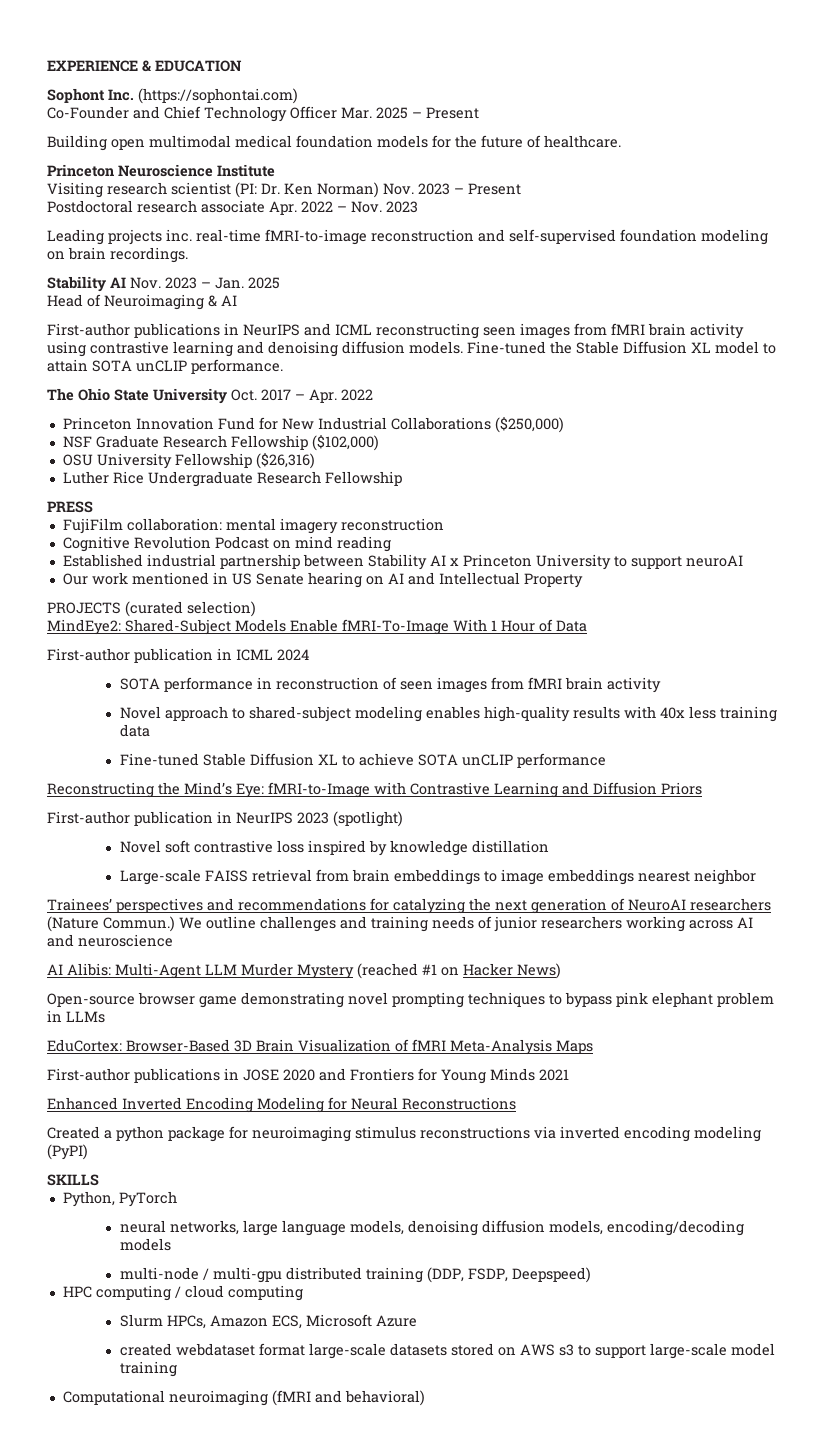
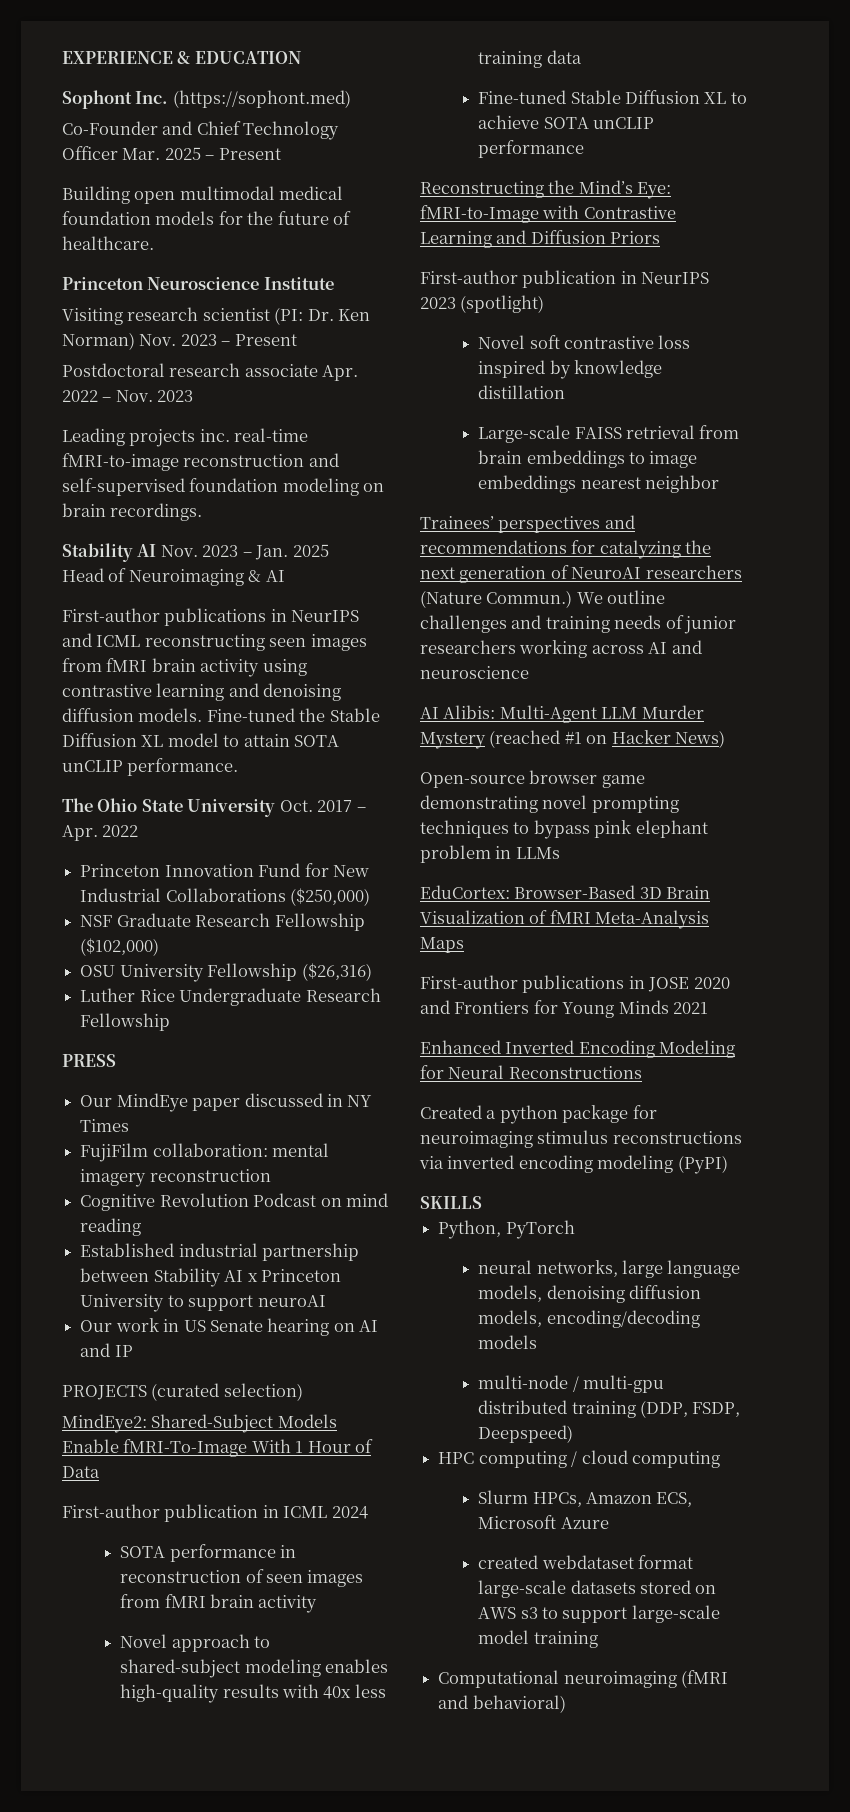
[138,88,298,104] (https://sophontai.com) -> [172,90,351,108] (https://sophont.med)
(93, 507) none -> [80,1093,373,1112] [80,1119,130,1132] // Our MindEye paper discussed in NY Times
[131,572,209,585] mentioned -> (159, 1325) none
[438,572,583,588] Intellectual Property -> [114,1345,133,1357] IP

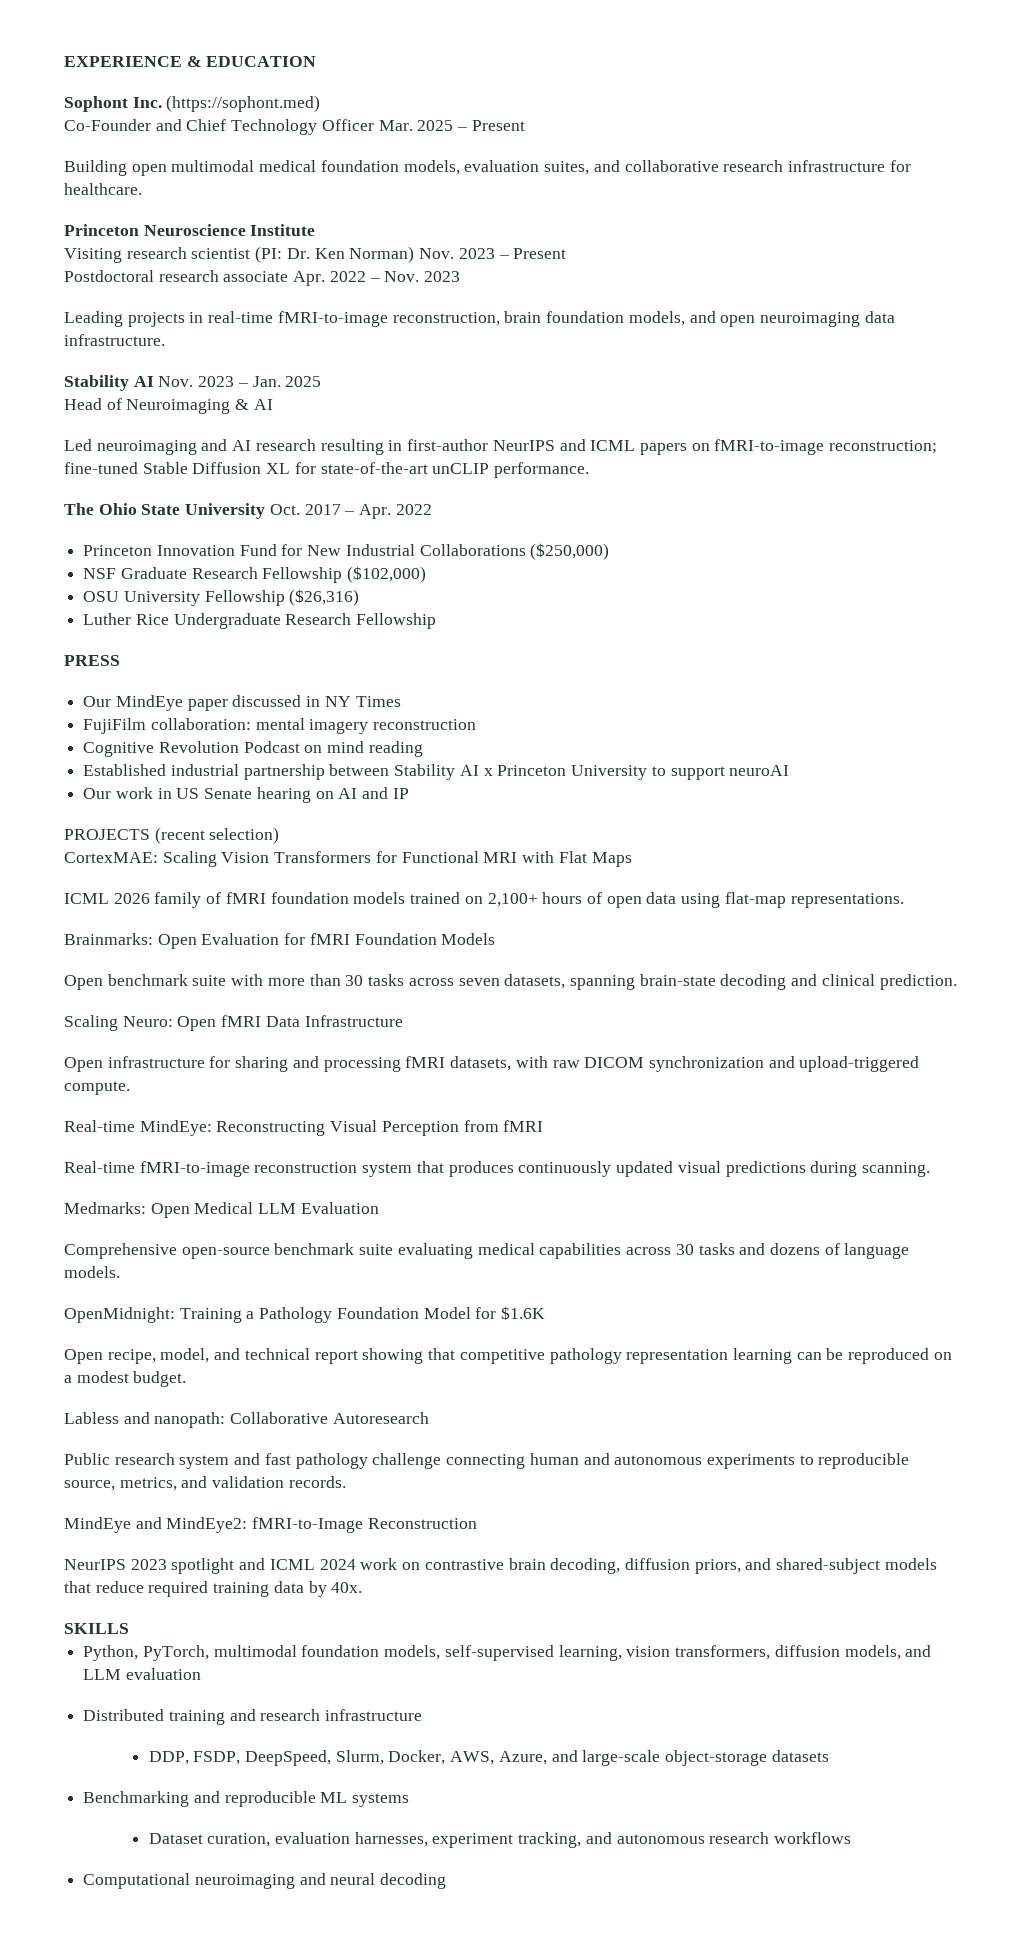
[155,211,352,225] models for the future of -> [403,160,911,175] models, evaluation suites, and collaborative research infrastructure for
[199,429,230,442] inc. -> [189,312,204,323] in
[183,453,339,467] [62,478,385,496] [62,503,203,521] reconstruction and self-supervised foundation modeling on brain recordings. -> [392,311,895,327] [64,334,165,346] reconstruction, brain foundation models, and open neuroimaging data infrastructure.
[62,608,360,626] [62,633,367,651] [62,658,307,677] [62,683,342,701] [62,708,380,722] [62,733,340,747] First-author publications in NeurIPS and ICML reconstructing seen images from fMRI brain activity using contrastive learning and denoising diffusion models. Fine-tuned the Stable Diffusion XL model to attain SOTA -> [64,439,938,455] [64,462,428,474] Led neuroimaging and AI research resulting in first-author NeurIPS and ICML papers on fMRI-to-image reconstruction; fine-tuned Stable Diffusion XL for state-of-the-art
[151,1383,220,1401] (curated -> [154,827,205,844] (recent
[62,1414,337,1433] [62,1439,374,1457] [62,1466,100,1478] [62,1504,368,1522] [120,1544,296,1562] [120,1569,364,1587] [120,1594,318,1613] [120,1634,270,1652] [120,1659,388,1678] [120,1684,386,1703] [478,50,582,68] [478,90,747,104] [478,115,654,129] [478,140,585,158] [420,180,672,199] [420,205,676,223] [420,230,661,248] [420,270,710,288] [420,295,545,313] [478,335,691,349] [478,360,662,379] [478,385,566,399] [478,425,740,443] [478,450,698,468] [478,475,719,493] [420,515,635,533] [420,540,712,559] [420,565,742,583] [420,590,666,608] [420,615,737,634] [420,640,702,658] [420,666,529,679] [420,705,704,723] [420,730,726,749] [420,770,645,788] [420,795,679,813] [420,820,708,839] [420,845,560,863] [420,885,711,899] [420,910,710,929] [420,937,464,953] [420,975,730,993] [420,1000,709,1018] [420,1040,736,1058] [420,1065,642,1079] [420,1105,657,1124] [420,1130,742,1148] [419,1155,728,1174] [420,1196,482,1209] [438,1220,575,1239] [478,1260,741,1278] [478,1285,701,1303] [478,1310,700,1328] [478,1335,538,1349] [478,1375,664,1393] [478,1400,741,1418] [478,1425,574,1443] [438,1450,720,1468] [478,1490,693,1507] [478,1515,609,1529] [478,1555,693,1569] [478,1580,717,1598] [478,1605,720,1623] [478,1630,598,1648] MindEye2: Shared-Subject Models Enable fMRI-To-Image With 1 Hour of Data // First-author publication in ICML 2024 // SOTA performance in reconstruction of seen images from fMRI brain activity // Novel approach to shared-subject modeling enables high-quality results with 40x less training data // Fine-tuned Stable Diffusion XL to achieve SOTA unCLIP performance // Reconstructing the Mind’s Eye: fMRI-to-Image with Contrastive Learning and Diffusion Priors // First-author publication in NeurIPS 2023 (spotlight) // Novel soft contrastive loss inspired by knowledge distillation // Large-scale FAISS retrieval from brain embeddings to image embeddings nearest neighbor // Trainees’ perspectives and recommendations for catalyzing the next generation of NeuroAI researchers (Nature Commun.) We outline challenges and training needs of junior researchers working across AI and neuroscience // AI Alibis: Multi-Agent LLM Murder Mystery (reached #1 on Hacker News) // Open-source browser game demonstrating novel prompting techniques to bypass pink elephant problem in LLMs // EduCortex: Browser-Based 3D Brain Visualization of fMRI Meta-Analysis Maps // First-author publications in JOSE 2020 and Frontiers for Young Minds 2021 // Enhanced Inverted Encoding Modeling for Neural Reconstructions // Created a python package for neuroimaging stimulus reconstructions via inverted encoding modeling (PyPI) // SKILLS // Python, PyTorch // neural networks, large language models, denoising diffusion models, encoding/decoding models // multi-node / multi-gpu distributed training (DDP, FSDP, Deepspeed) // HPC computing / cloud computing // Slurm HPCs, Amazon ECS, Microsoft Azure // created webdataset format large-scale datasets stored on AWS s3 to support large-scale model training -> [64,851,632,867] [64,892,904,908] [64,933,496,949] [64,974,957,990] [64,1015,403,1031] [64,1056,920,1072] [64,1081,130,1095] [64,1120,544,1136] [64,1161,930,1177] [64,1202,379,1218] [64,1243,910,1259] [64,1266,120,1278] [64,1306,546,1323] [64,1348,952,1364] [64,1371,187,1387] [64,1412,429,1428] [64,1453,910,1469] [64,1476,346,1491] [64,1517,477,1533] [64,1558,937,1574] [64,1581,363,1597] [64,1623,129,1634] [83,1645,932,1661] [83,1668,201,1680] [83,1709,423,1725] [148,1750,829,1766] [83,1791,410,1807] [148,1832,852,1848] CortexMAE: Scaling Vision Transformers for Functional MRI with Flat Maps // ICML 2026 family of fMRI foundation models trained on 2,100+ hours of open data using flat-map representations. // Brainmarks: Open Evaluation for fMRI Foundation Models // Open benchmark suite with more than 30 tasks across seven datasets, spanning brain-state decoding and clinical prediction. // Scaling Neuro: Open fMRI Data Infrastructure // Open infrastructure for sharing and processing fMRI datasets, with raw DICOM synchronization and upload-triggered compute. // Real-time MindEye: Reconstructing Visual Perception from fMRI // Real-time fMRI-to-image reconstruction system that produces continuously updated visual predictions during scanning. // Medmarks: Open Medical LLM Evaluation // Comprehensive open-source benchmark suite evaluating medical capabilities across 30 tasks and dozens of language models. // OpenMidnight: Training a Pathology Foundation Model for $1.6K // Open recipe, model, and technical report showing that competitive pathology representation learning can be reproduced on a modest budget. // Labless and nanopath: Collaborative Autoresearch // Public research system and fast pathology challenge connecting human and autonomous experiments to reproducible source, metrics, and validation records. // MindEye and MindEye2: fMRI-to-Image Reconstruction // NeurIPS 2023 spotlight and ICML 2024 work on contrastive brain decoding, diffusion priors, and shared-subject models that reduce required training data by 40x. // SKILLS // Python, PyTorch, multimodal foundation models, self-supervised learning, vision transformers, diffusion models, and LLM evaluation // Distributed training and research infrastructure // DDP, FSDP, DeepSpeed, Slurm, Docker, AWS, Azure, and large-scale object-storage datasets // Benchmarking and reproducible ML systems // Dataset curation, evaluation harnesses, experiment tracking, and autonomous research workflows
[681,1670,729,1688] [438,1695,566,1713] (fMRI and behavioral) -> [299,1873,447,1889] and neural decoding

